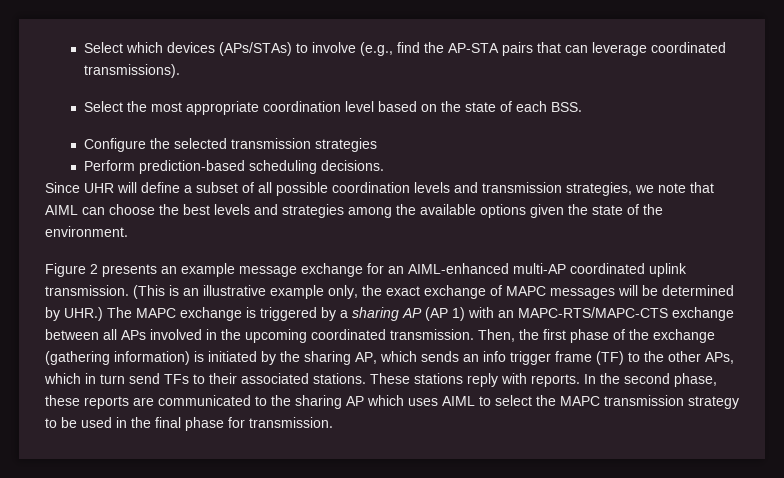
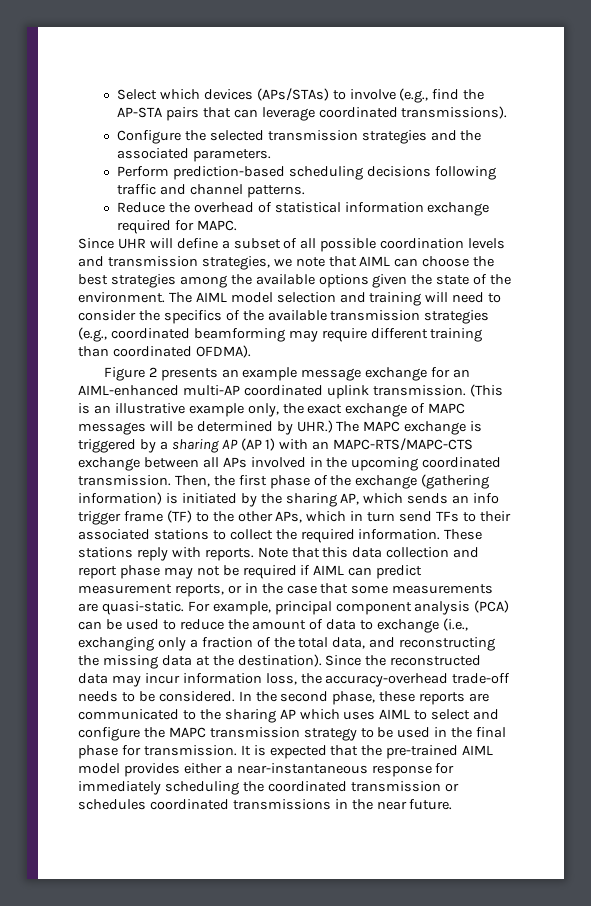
[83,101,582,115] // Select the most appropriate coordination level based on the state of each BSS. -> (508, 112) none
(377, 145) none -> [430,130,482,141] [116,148,271,162] and the associated parameters.
[320,160,384,171] decisions. -> [366,166,496,180] [116,184,305,198] [116,202,490,216] [116,220,237,234] decisions following traffic and channel patterns. // Reduce the overhead of statistical information exchange required for MAPC.
[214,204,278,215] levels and -> (108, 279) none
(128, 231) none -> [168,292,502,306] [78,310,490,324] [78,327,483,342] [78,345,251,358] The AIML model selection and training will need to consider the specifics of the available transmission strategies (e.g., coordinated beamforming may require different training than coordinated OFDMA).
[313,373,366,384] stations. -> [153,529,441,543] stations to collect the required information.
(580, 380) none -> [257,547,480,558] [78,565,423,579] [78,583,494,597] [78,600,510,615] [78,618,469,633] [78,637,496,651] [78,654,482,669] [78,673,511,687] [78,691,235,702] Note that this data collection and report phase may not be required if AIML can predict measurement reports, or in the case that some measurements are quasi-static. For example, principal component analysis (PCA) can be used to reduce the amount of data to exchange (i.e., exchanging only a fraction of the total data, and reconstructing the missing data at the destination). Since the reconstructed data may incur information loss, the accuracy-overhead trade-off needs to be considered.
(532, 400) none -> [473,709,500,720] [78,727,140,741] and configure
(333, 422) none -> [240,745,494,759] [78,763,455,777] [78,781,459,795] [78,799,453,810] It is expected that the pre-trained AIML model provides either a near-instantaneous response for immediately scheduling the coordinated transmission or schedules coordinated transmissions in the near future.

